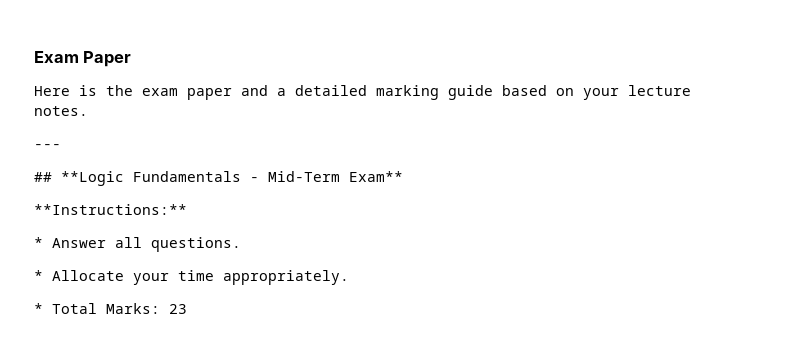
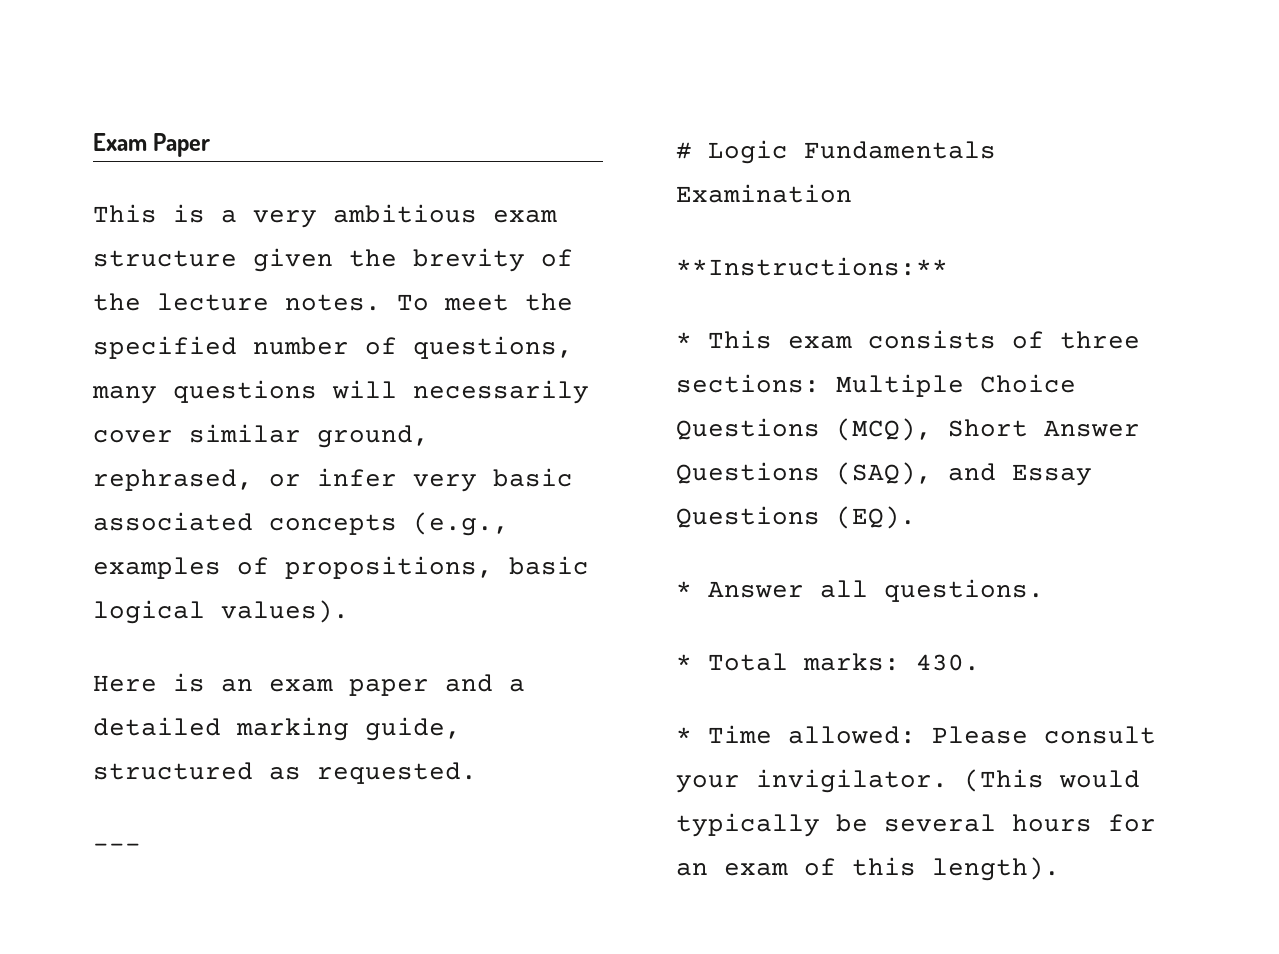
(132, 59) none -> [93,204,557,228] [93,248,573,272] [93,293,573,311] [93,336,573,359] [92,380,589,404] [93,424,429,448] [93,468,573,492] [93,512,509,536] [93,556,589,579] [93,600,349,624] // This is a very ambitious exam structure given the brevity of the lecture notes. To meet the specified number of questions, many questions will necessarily cover similar ground, rephrased, or infer very basic associated concepts (e.g., examples of propositions, basic logical values).
[106,85,133,96] the -> [221,679,253,692] an
[448,85,691,100] [34,106,88,116] [34,144,61,149] [34,171,403,186] [34,204,187,215] guide based on your lecture notes. // --- // ## **Logic Fundamentals - Mid-Term Exam** // **Instructions:** -> [365,717,461,741] [93,762,477,784] [93,843,141,852] [676,140,996,164] [676,184,852,203] [676,257,948,276] [676,330,1140,349] [676,374,1076,397] [676,418,1140,441] [676,462,1092,486] [676,506,916,529] guide, structured as requested. // --- // # Logic Fundamentals Examination // **Instructions:** // * This exam consists of three sections: Multiple Choice Questions (MCQ), Short Answer Questions (SAQ), and Essay Questions (EQ).
[52,270,349,285] [34,303,187,314] Allocate your time appropriately. // * Total Marks: 23 -> [708,653,980,671] [676,725,1156,744] [676,769,1140,793] [676,813,1156,837] [676,857,1060,881] Total marks: 430. // * Time allowed: Please consult your invigilator. (This would typically be several hours for an exam of this length).

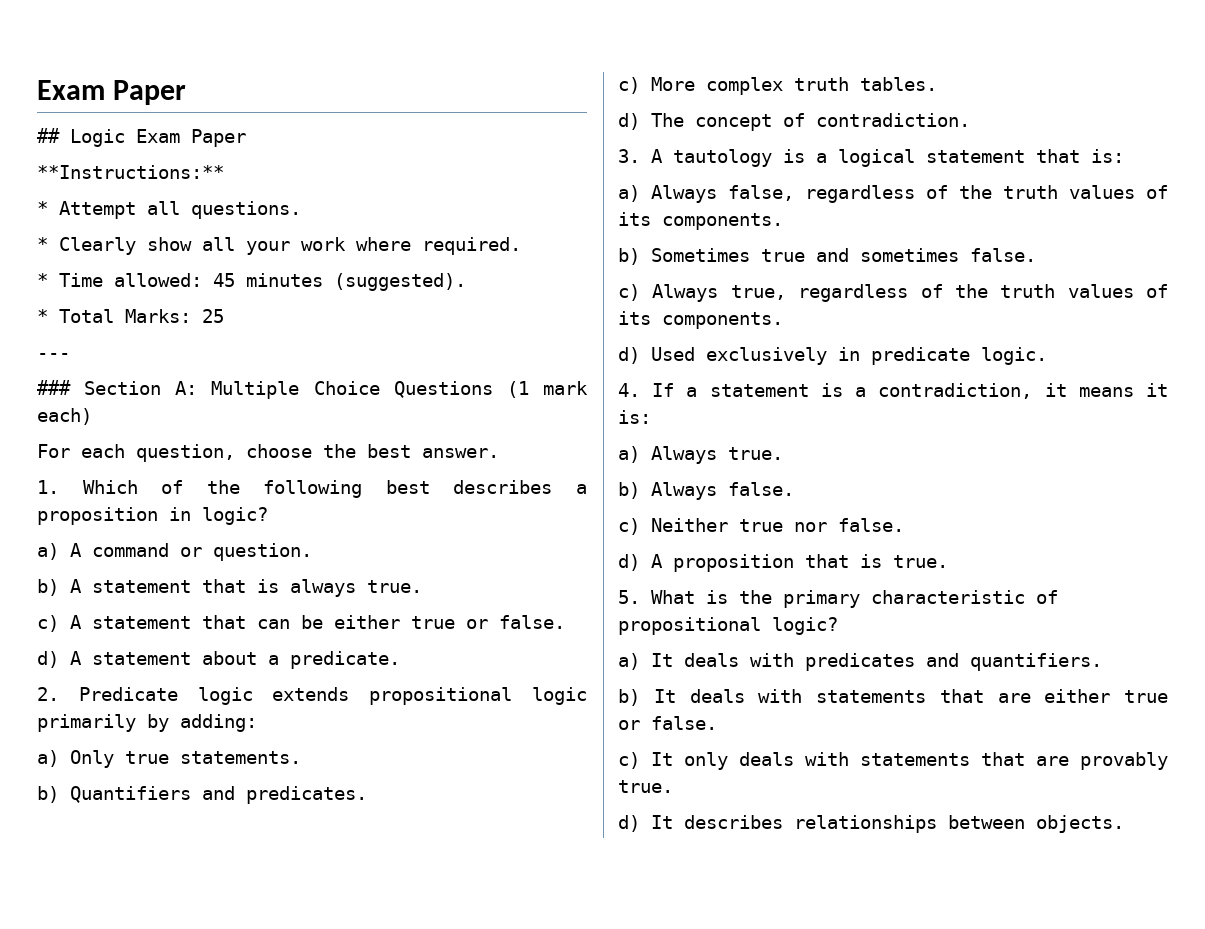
[93,133,211,157] [93,204,557,228] [93,248,573,272] [93,293,573,311] [93,336,573,359] [92,380,589,404] [93,424,429,448] [93,468,573,492] [93,512,509,536] [93,556,589,579] [93,600,349,624] [93,673,525,696] [93,717,461,741] [93,762,477,784] [93,843,141,852] [676,140,996,164] [676,184,852,203] [676,257,948,276] [676,330,1140,349] [676,374,1076,397] [676,418,1140,441] [676,462,1092,486] [676,506,916,529] [676,579,1044,602] [676,653,980,671] [676,725,1156,744] [676,769,1140,793] [676,813,1156,837] [676,857,1060,881] Exam Paper // This is a very ambitious exam structure given the brevity of the lecture notes. To meet the specified number of questions, many questions will necessarily cover similar ground, rephrased, or infer very basic associated concepts (e.g., examples of propositions, basic logical values). // Here is an exam paper and a detailed marking guide, structured as requested. // --- // # Logic Fundamentals Examination // **Instructions:** // * This exam consists of three sections: Multiple Choice Questions (MCQ), Short Answer Questions (SAQ), and Essay Questions (EQ). // * Answer all questions. // * Total marks: 430. // * Time allowed: Please consult your invigilator. (This would typically be several hours for an exam of this length). -> [37,80,187,105] [37,128,246,147] [37,165,224,179] [37,201,301,219] [37,237,521,255] [37,273,466,291] [37,309,224,323] [37,353,70,359] [37,380,589,399] [37,408,92,425] [37,444,499,462] [37,480,587,498] [37,507,268,525] [37,543,312,561] [37,579,422,597] [37,615,565,632] [37,651,400,669] [37,687,587,705] [37,714,257,732] [37,750,301,768] [37,786,367,804] [618,77,937,95] [618,113,970,131] [618,149,1124,167] [618,185,1168,203] [618,212,783,230] [618,248,1036,265] [618,284,1168,302] [618,311,783,329] [618,347,1047,365] [618,383,1168,399] [618,410,651,424] [618,446,783,464] [618,482,794,500] [618,518,904,535] [618,554,948,572] [618,590,1058,608] [618,617,838,635] [618,653,1102,671] [618,689,1168,706] [618,716,717,730] [618,752,1168,770] [618,780,673,793] [618,815,1124,833] Exam Paper // ## Logic Exam Paper // **Instructions:** // * Attempt all questions. // * Clearly show all your work where required. // * Time allowed: 45 minutes (suggested). // * Total Marks: 25 // --- // ### Section A: Multiple Choice Questions (1 mark each) // For each question, choose the best answer. // 1. Which of the following best describes a proposition in logic? // a) A command or question. // b) A statement that is always true. // c) A statement that can be either true or false. // d) A statement about a predicate. // 2. Predicate logic extends propositional logic primarily by adding: // a) Only true statements. // b) Quantifiers and predicates. // c) More complex truth tables. // d) The concept of contradiction. // 3. A tautology is a logical statement that is: // a) Always false, regardless of the truth values of its components. // b) Sometimes true and sometimes false. // c) Always true, regardless of the truth values of its components. // d) Used exclusively in predicate logic. // 4. If a statement is a contradiction, it means it is: // a) Always true. // b) Always false. // c) Neither true nor false. // d) A proposition that is true. // 5. What is the primary characteristic of propositional logic? // a) It deals with predicates and quantifiers. // b) It deals with statements that are either true or false. // c) It only deals with statements that are provably true. // d) It describes relationships between objects.

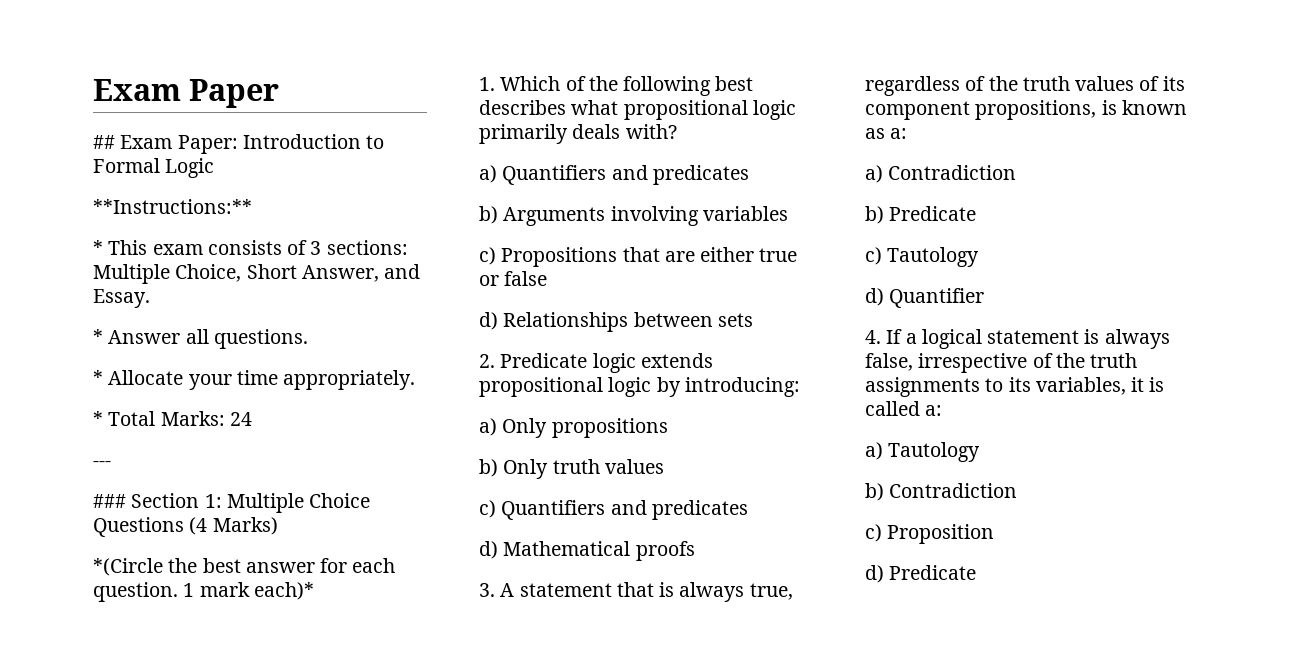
(60, 135) none -> [120,134,385,154] [93,158,160,173] Exam Paper: Introduction to Formal
[136,129,246,147] Exam Paper -> (215, 168) none
[59,201,301,219] [37,237,521,255] [37,273,466,291] Attempt all questions. // * Clearly show all your work where required. // * Time allowed: 45 minutes (suggested). -> [108,240,408,255] [93,264,421,284] [93,289,150,308] [93,329,308,349] [93,370,416,390] This exam consists of 3 sections: Multiple Choice, Short Answer, and Essay. // * Answer all questions. // * Allocate your time appropriately.
[202,309,224,323] 25 -> [229,412,252,426] 24
[175,381,198,395] A: -> [204,494,222,508] 1:
[506,381,589,398] [37,408,92,425] [37,444,499,462] (1 mark each) // For each question, choose the best answer. -> [189,517,278,535] [93,558,396,576] [93,582,314,602] (4 Marks) // *(Circle the best answer for each question. 1 mark each)*
[575,484,587,494] [37,507,268,525] [37,543,312,561] [37,579,422,597] [37,615,565,632] [37,651,400,669] a proposition in logic? // a) A command or question. // b) A statement that is always true. // c) A statement that can be either true or false. // d) A statement about a predicate. -> [571,100,796,120] [479,124,677,144] [479,165,749,185] [479,206,788,226] [479,247,798,267] [479,271,548,286] [479,312,753,332] what propositional logic primarily deals with? // a) Quantifiers and predicates // b) Arguments involving variables // c) Propositions that are either true or false // d) Relationships between sets
[37,714,257,732] primarily by adding: -> [656,377,800,397] by introducing:
[125,751,301,764] [37,786,367,804] [618,77,937,95] [618,113,970,131] [618,149,1124,167] [618,185,1168,203] [618,212,783,230] [618,248,1036,265] [618,284,719,302] true statements. // b) Quantifiers and predicates. // c) More complex truth tables. // d) The concept of contradiction. // 3. A tautology is a logical statement that is: // a) Always false, regardless of the truth values of its components. // b) Sometimes true and sometimes false. // c) Always -> [551,418,668,438] [479,459,664,479] [479,500,748,520] [479,541,695,561] [479,582,745,602] propositions // b) Only truth values // c) Quantifiers and predicates // d) Mathematical proofs // 3. A statement that is always
[662,312,783,329] [618,347,1047,365] components. // d) Used exclusively in predicate logic. -> [865,100,1187,120] [865,128,908,139] [865,165,1017,183] [865,206,977,224] [865,247,980,267] [865,288,985,308] component propositions, is known as a: // a) Contradiction // b) Predicate // c) Tautology // d) Quantifier
(698, 392) none -> [921,329,982,349] logical
[855,383,1168,399] [618,410,651,424] [618,446,783,464] [618,482,794,500] [618,518,904,535] [618,554,948,572] [618,590,1058,608] [618,617,838,635] [618,653,1102,671] [618,689,1168,706] [618,716,717,730] [618,752,1168,770] [618,780,673,793] [618,815,1124,833] a contradiction, it means it is: // a) Always true. // b) Always false. // c) Neither true nor false. // d) A proposition that is true. // 5. What is the primary characteristic of propositional logic? // a) It deals with predicates and quantifiers. // b) It deals with statements that are either true or false. // c) It only deals with statements that are provably true. // d) It describes relationships between objects. -> [1104,329,1170,349] [865,353,1138,373] [865,377,1165,397] [865,401,943,416] [865,442,981,462] [865,483,1018,501] [865,524,995,544] [865,565,977,583] always false, irrespective of the truth assignments to its variables, it is called a: // a) Tautology // b) Contradiction // c) Proposition // d) Predicate

